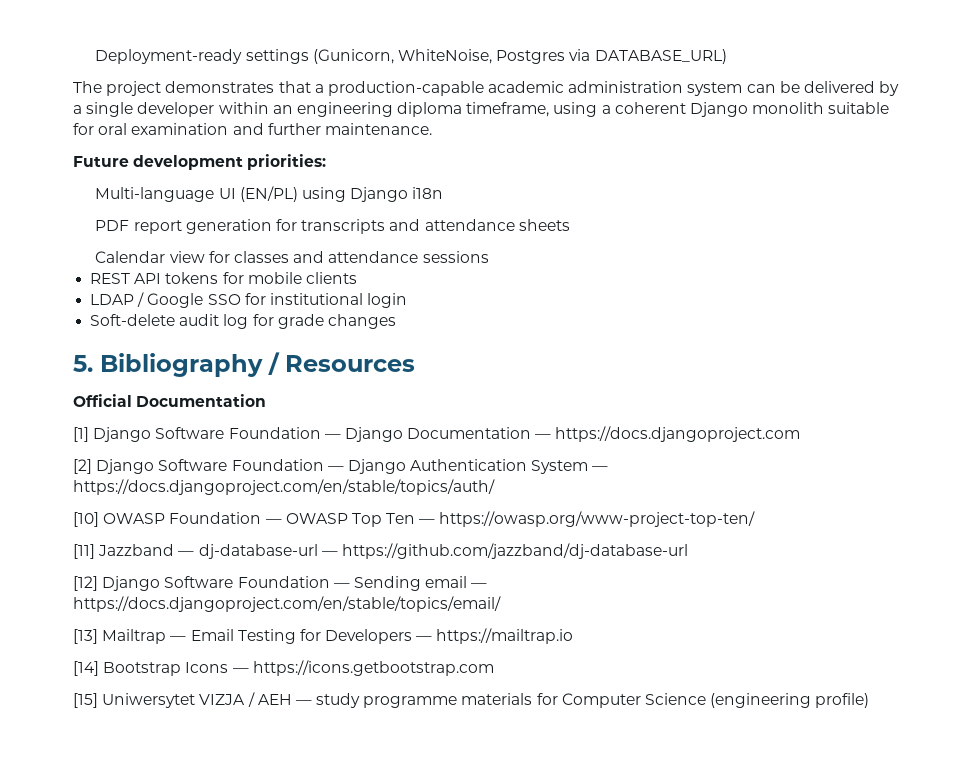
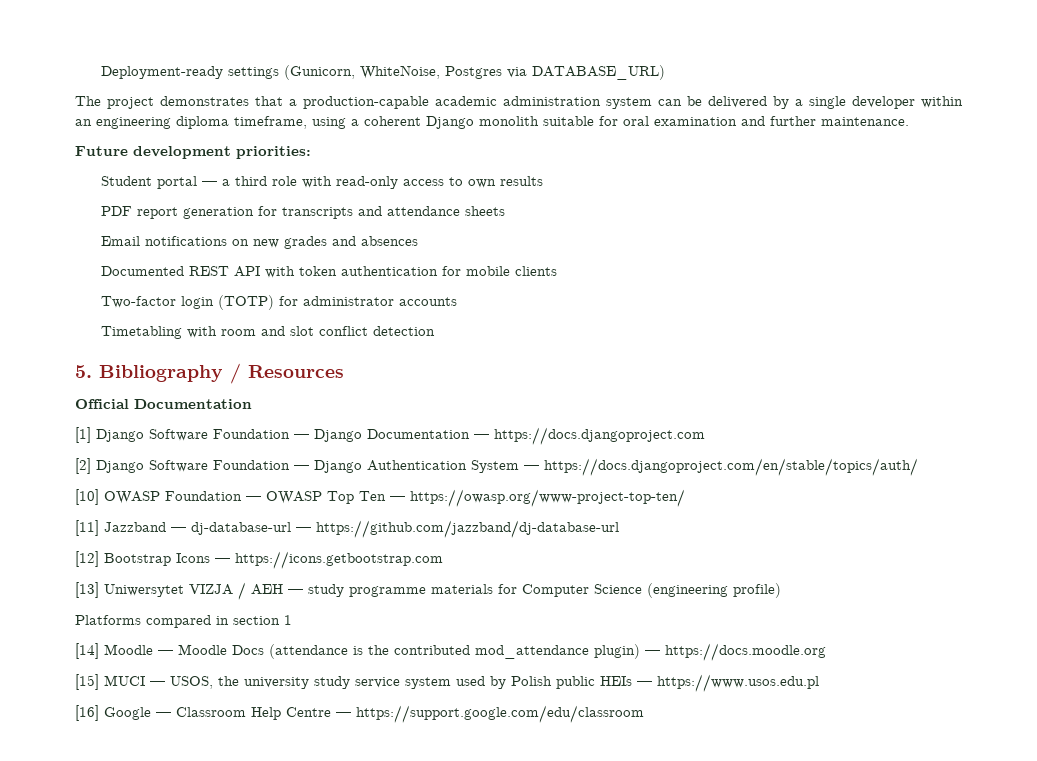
[95,186,444,202] Multi-language UI (EN/PL) using Django i18n -> [100,176,543,189] Student portal — a third role with read-only access to own results
[95,251,489,263] [90,272,357,284] [90,292,408,308] [90,314,396,329] Calendar view for classes and attendance sessions // REST API tokens for mobile clients // LDAP / Google SSO for institutional login // Soft-delete audit log for grade changes -> [100,236,418,249] [100,266,557,278] [100,295,457,310] [100,326,435,339] Email notifications on new grades and absences // Documented REST API with token authentication for mobile clients // Two-factor login (TOTP) for administrator accounts // Timetabling with room and slot conflict detection
[102,576,488,591] [73,596,501,612] [73,628,574,644] [73,661,99,676] Django Software Foundation — Sending email — https://docs.djangoproject.com/en/stable/topics/email/ // [13] Mailtrap — Email Testing for Developers — https://mailtrap.io // [14] -> (99, 559) none
[73,693,98,708] [15] -> [75,582,99,598] [13]
(870, 700) none -> [75,615,292,628] [75,643,826,661] [75,674,819,692] [75,705,644,723] // Platforms compared in section 1 // [14] Moodle — Moodle Docs (attendance is the contributed mod_attendance plugin) — https://docs.moodle.org // [15] MUCI — USOS, the university study service system used by Polish public HEIs — https://www.usos.edu.pl // [16] Google — Classroom Help Centre — https://support.google.com/edu/classroom

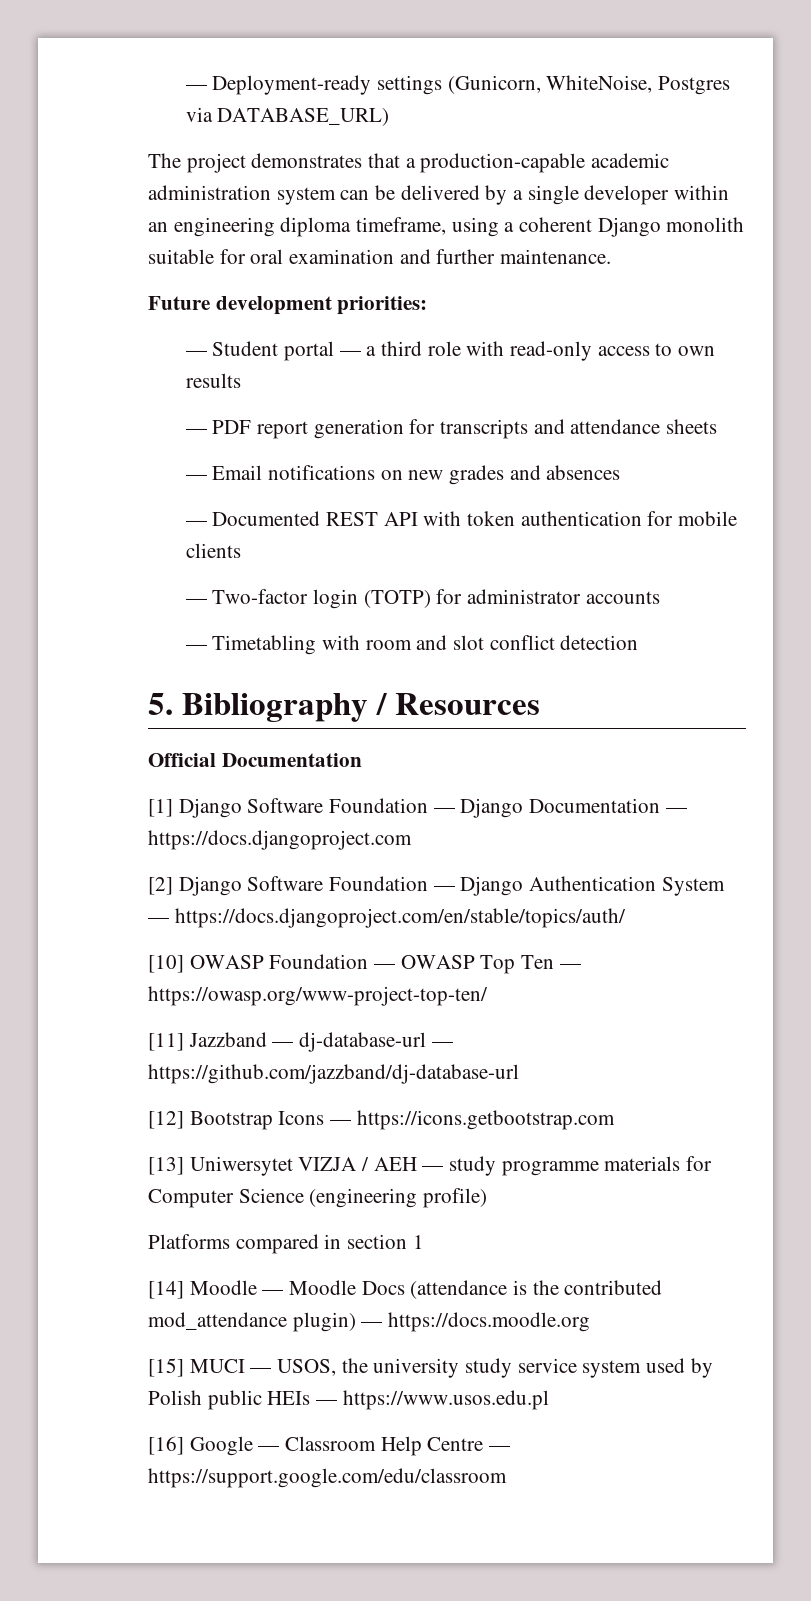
(100, 72) none -> [185,84,207,90] —
(311, 152) none -> [185,350,207,356] —
(543, 181) none -> [185,428,207,434] —
(505, 211) none -> [185,474,207,480] —
(418, 241) none -> [185,520,207,526] —
(557, 271) none -> [185,598,207,604] —
(457, 301) none -> [185,644,207,650] —

